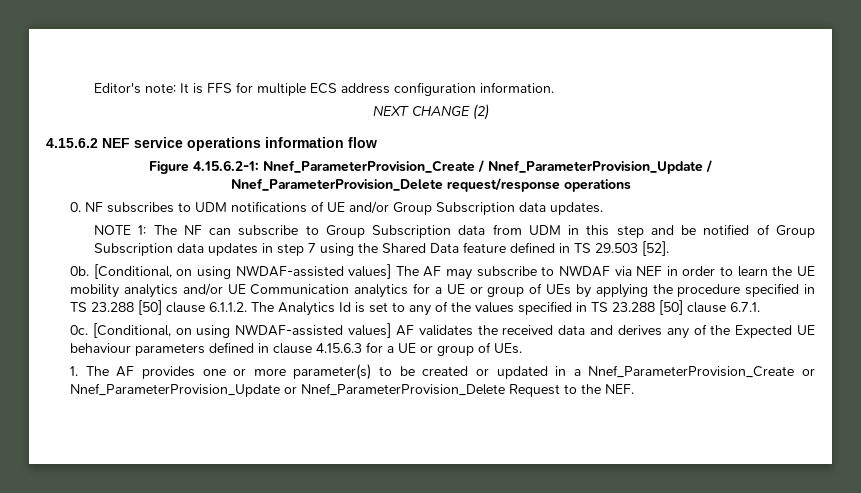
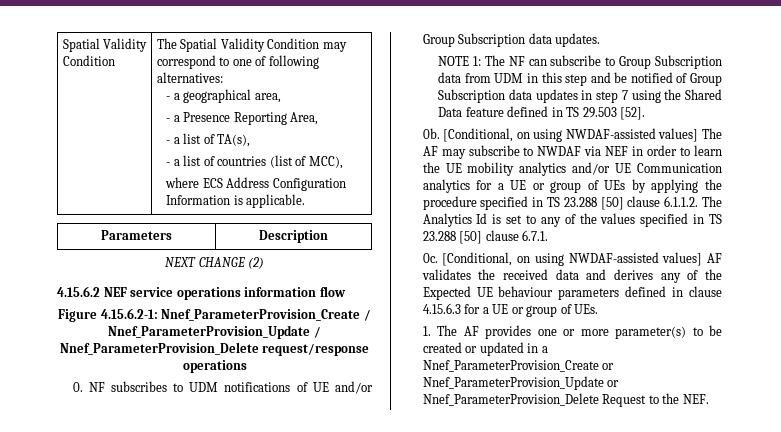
[94,82,555,96] Editor's note: It is FFS for multiple ECS address configuration information. -> [62,38,148,52] [62,55,115,66] [156,38,347,52] [156,55,319,69] [156,72,223,83] [166,89,281,103] [166,112,319,125] [166,133,251,147] [166,155,343,169] [165,177,346,191] [166,194,306,208] [101,230,172,240] [259,230,328,243] Spatial Validity Condition | The Spatial Validity Condition may correspond to one of following alternatives: // - a geographical area, // - a Presence Reporting Area, // - a list of TA(s), // - a list of countries (list of MCC), // where ECS Address Configuration Information is applicable. // Parameters | Description

